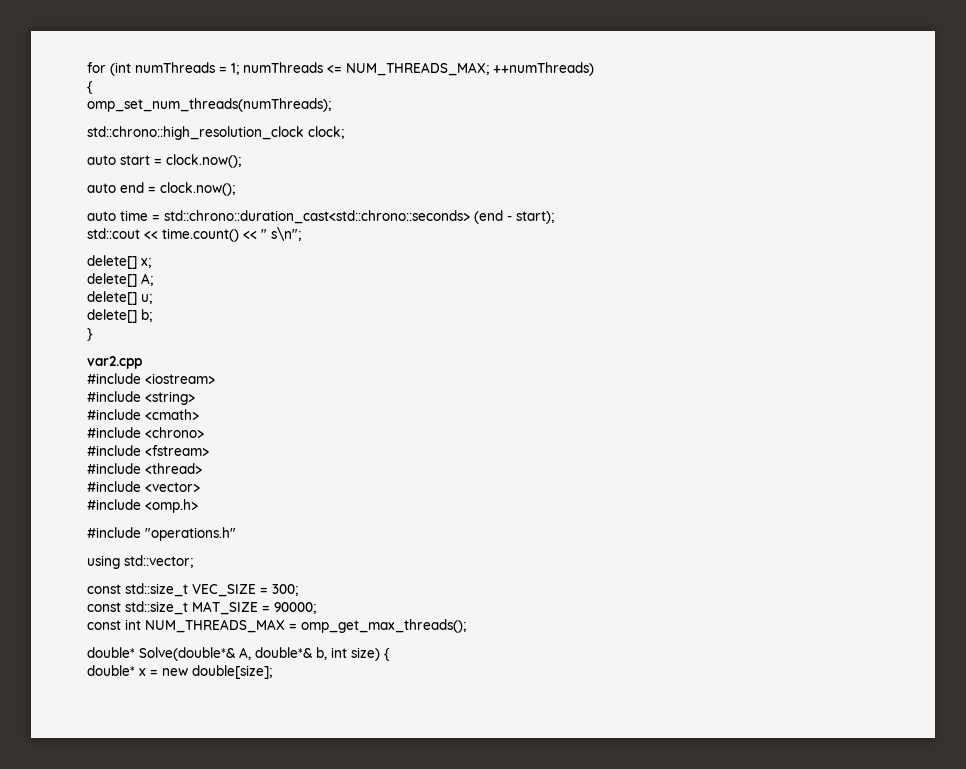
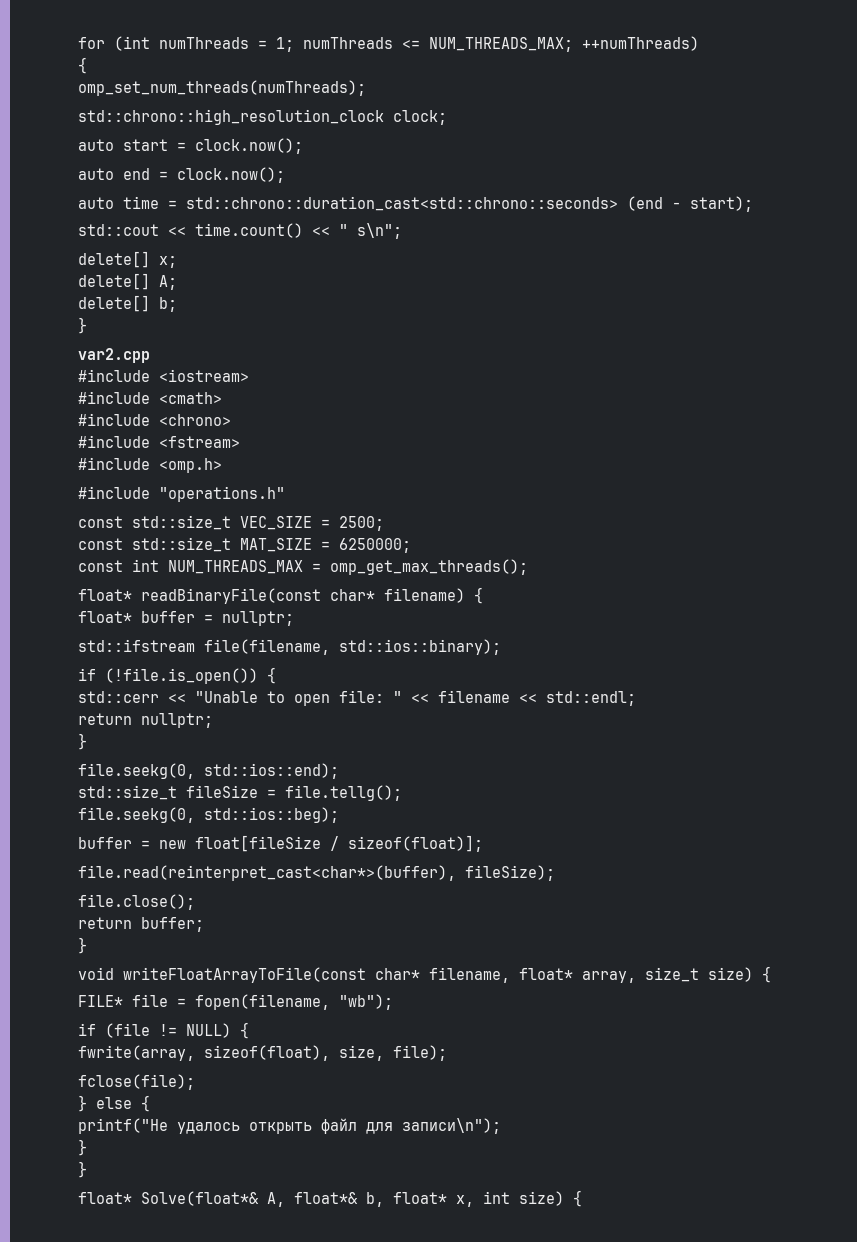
[87,291,152,305] // delete[] u; -> (177, 282) none
[87,391,195,405] // #include <string> -> (249, 375) none
[87,463,202,474] [87,481,200,492] // #include <thread> // #include <vector> -> (240, 442) none
[87,555,193,569] // using std::vector; -> (285, 494) none
[272,584,298,596] 300; -> [339,516,384,531] 2500;
[274,602,316,614] 90000; -> [339,538,411,553] 6250000;
[87,647,390,661] [87,665,272,679] double* Solve(double*& A, double*& b, int size) { // double* x = new double[size]; -> [78,587,483,604] [78,611,294,626] [78,639,501,655] [78,667,276,684] [78,690,636,706] [78,713,213,728] [78,733,87,750] [78,763,339,779] [78,785,402,801] [78,807,339,823] [78,835,483,852] [78,865,555,881] [78,894,195,910] [78,917,204,932] [78,937,87,954] [78,966,771,983] [78,994,393,1010] [78,1022,249,1039] [78,1045,447,1061] [78,1074,195,1090] [78,1095,150,1112] [78,1118,501,1134] [78,1139,87,1156] [78,1161,87,1178] [78,1190,582,1207] float* readBinaryFile(const char* filename) { // float* buffer = nullptr; // std::ifstream file(filename, std::ios::binary); // if (!file.is_open()) { // std::cerr << "Unable to open file: " << filename << std::endl; // return nullptr; // } // file.seekg(0, std::ios::end); // std::size_t fileSize = file.tellg(); // file.seekg(0, std::ios::beg); // buffer = new float[fileSize / sizeof(float)]; // file.read(reinterpret_cast<char*>(buffer), fileSize); // file.close(); // return buffer; // } // void writeFloatArrayToFile(const char* filename, float* array, size_t size) { // FILE* file = fopen(filename, "wb"); // if (file != NULL) { // fwrite(array, sizeof(float), size, file); // fclose(file); // } else { // printf("Не удалось открыть файл для записи\n"); // } // } // float* Solve(float*& A, float*& b, float* x, int size) {

